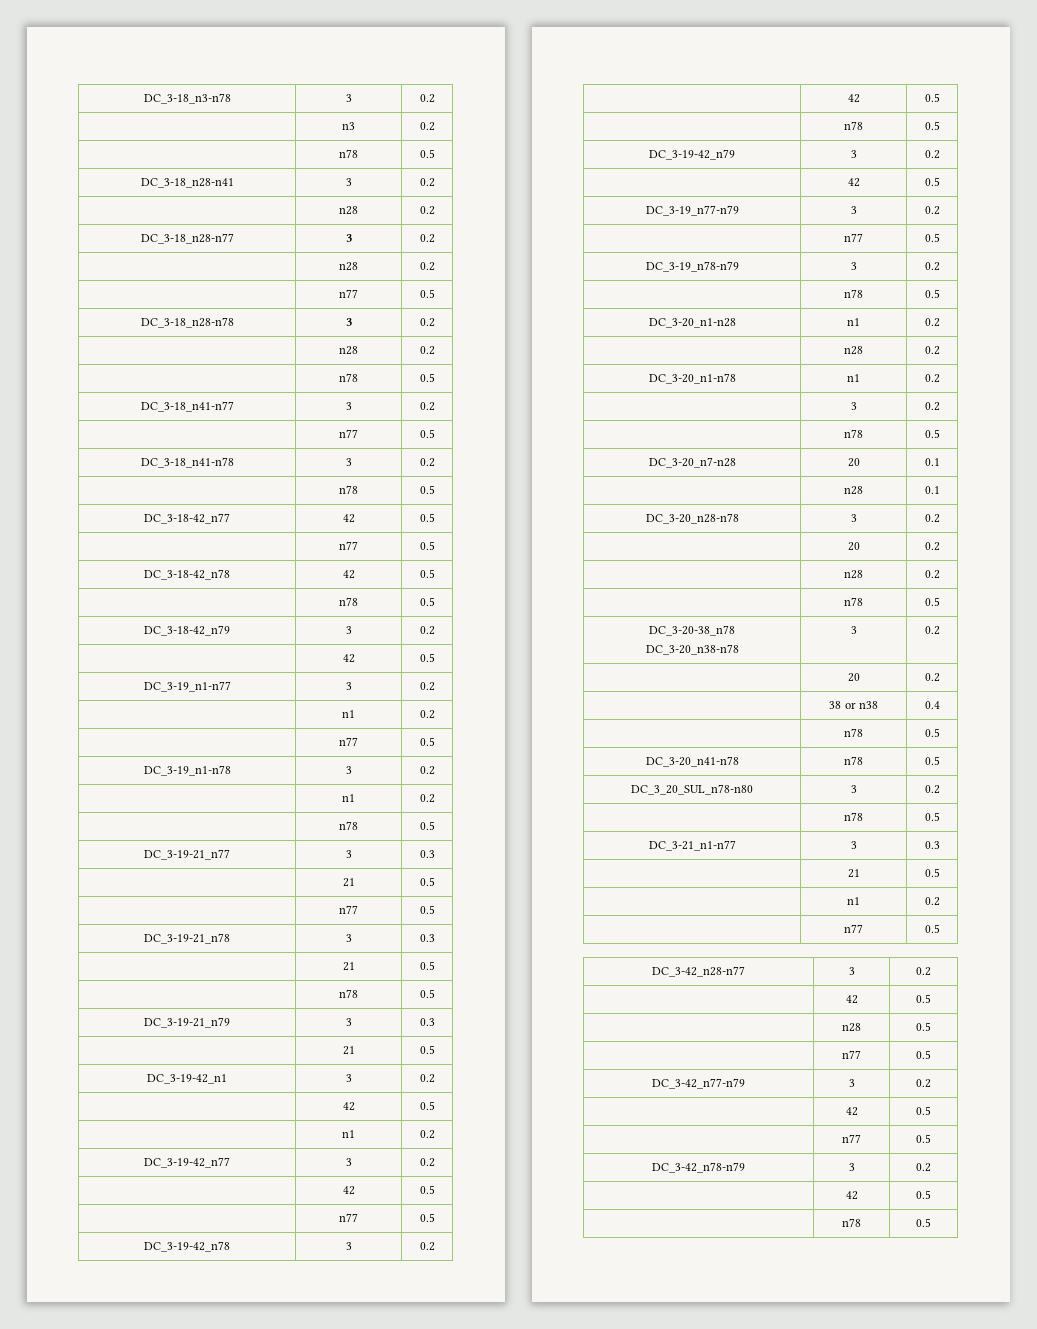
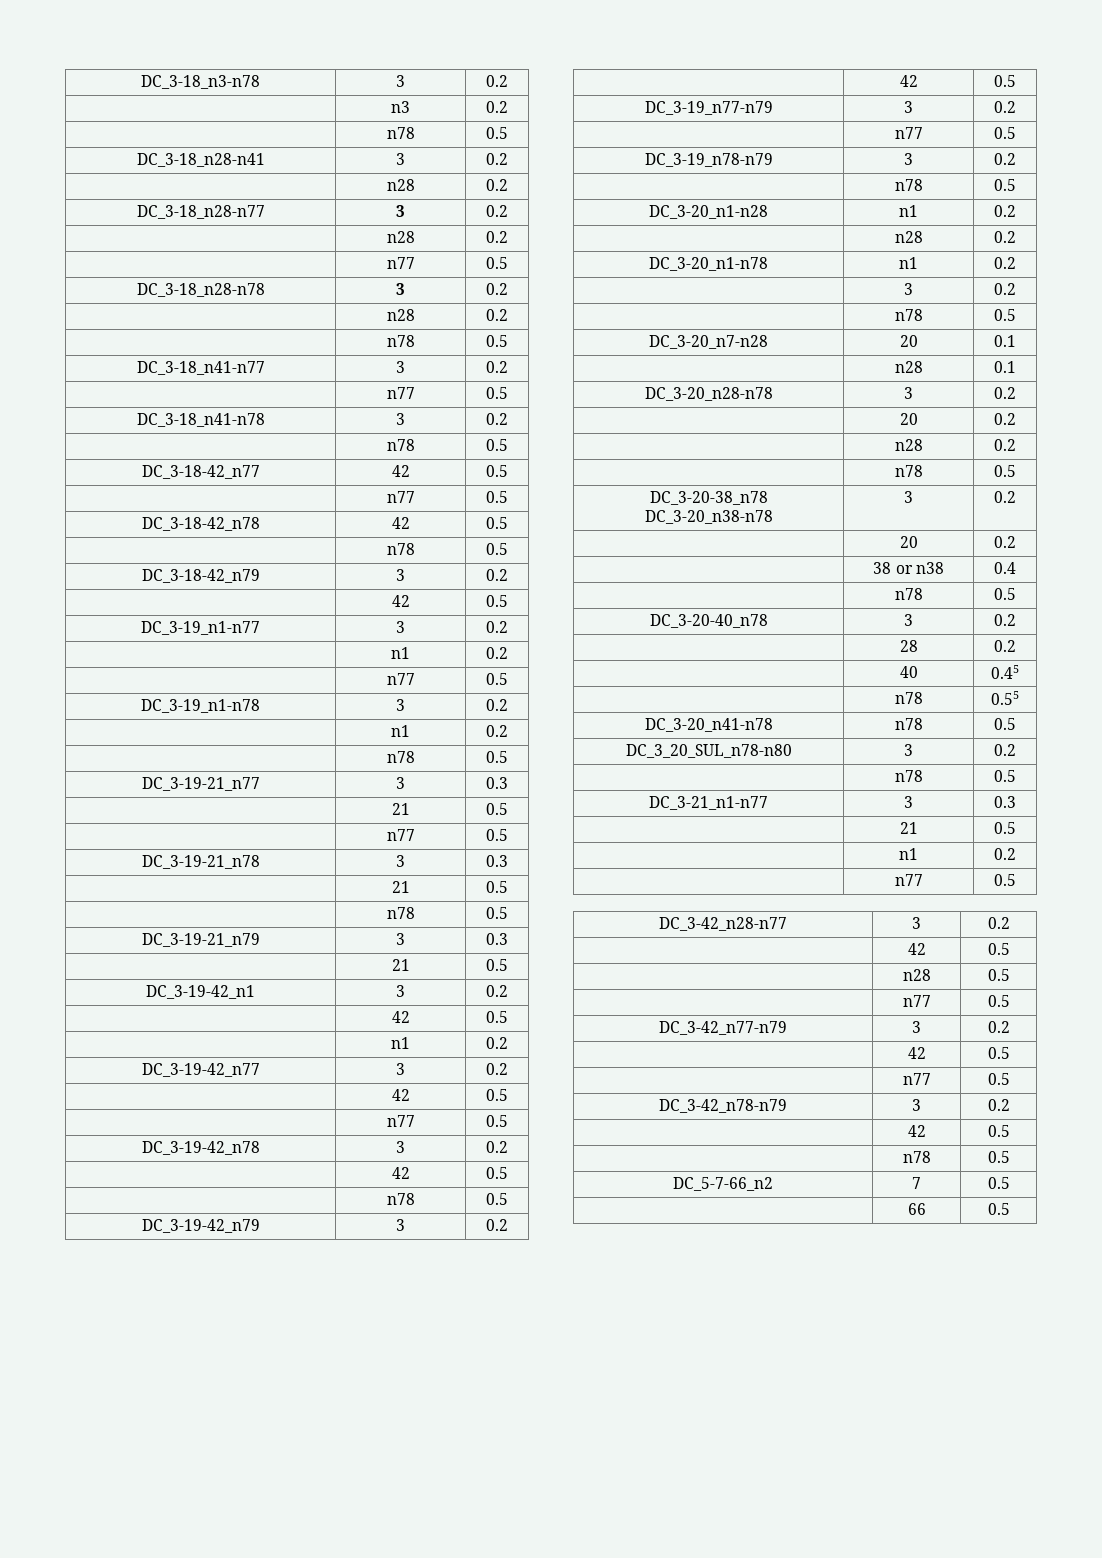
(940, 732) none -> [649,614,768,628] [904,614,913,626] [994,614,1016,626] [899,640,918,652] [994,640,1016,652] [899,666,918,678] [991,665,1019,679] [894,692,923,704] [991,691,1019,705] // DC_3-20-40_n78 | 3 | 0.2 // | 28 | 0.2 // | 40 | 0.45 // | n78 | 0.55
(931, 1222) none -> [673,1177,773,1191] [912,1177,921,1189] [987,1177,1010,1189] [907,1203,926,1215] [987,1203,1010,1215] // DC_5-7-66_n2 | 7 | 0.5 // | 66 | 0.5

